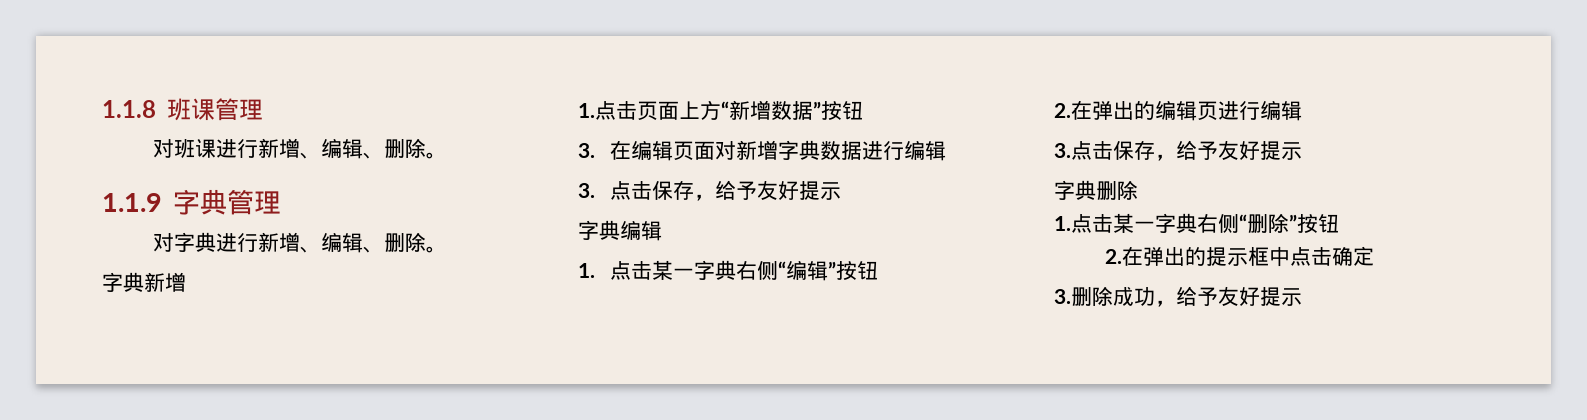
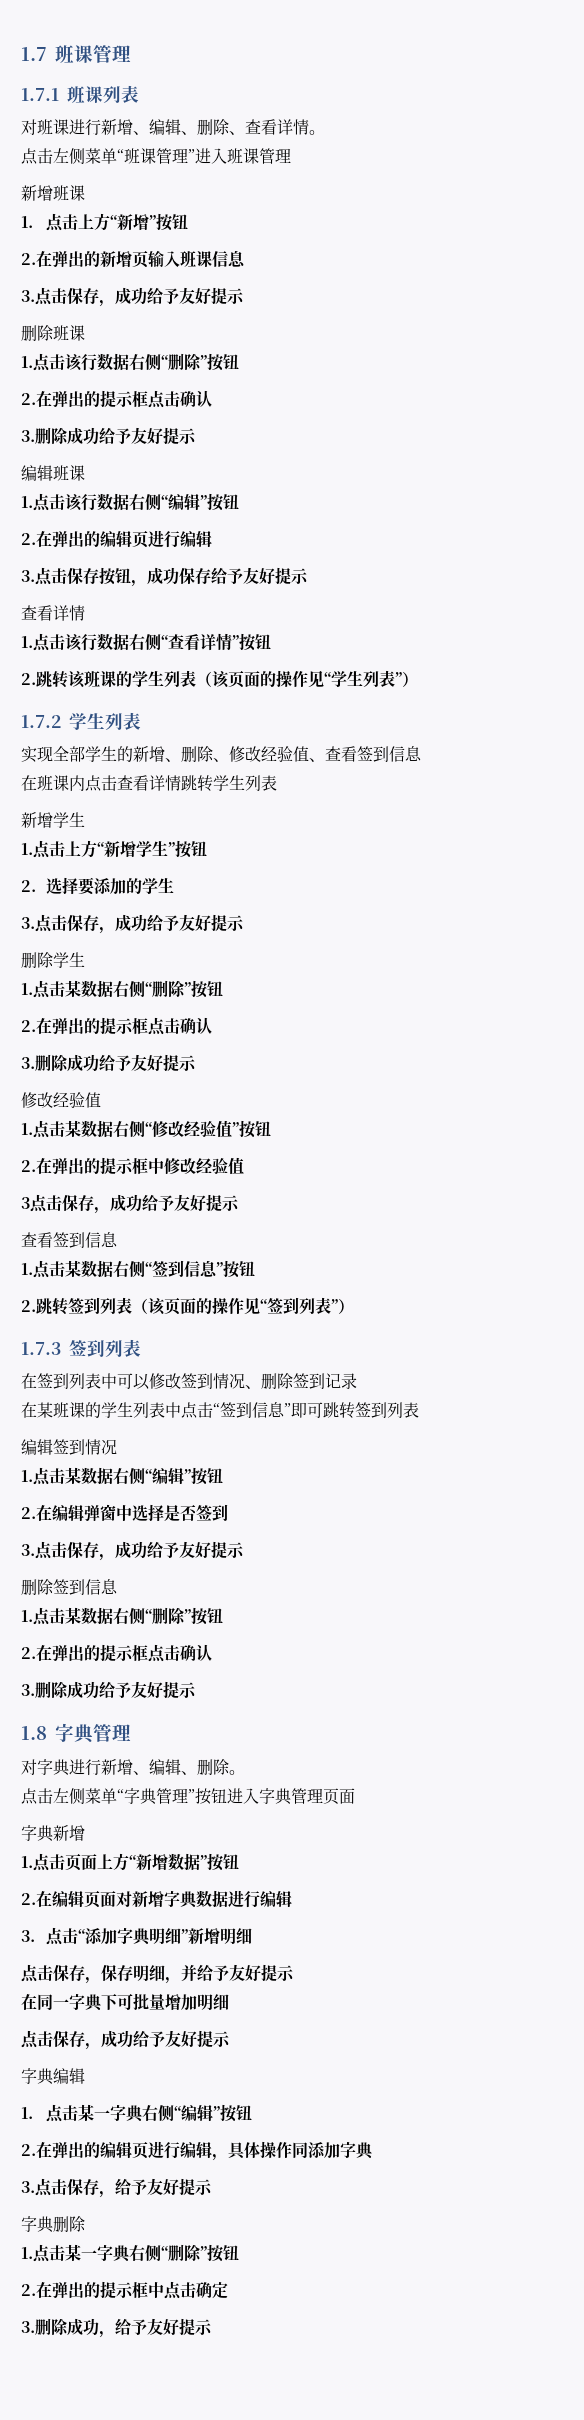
[102,98,263,121] 1.1.8班课管理 -> [21,45,131,63] [21,85,139,104] 1.7班课管理 // 1.7.1班课列表
[426,152,448,159] [102,193,162,212] 。 // 1.1.9 -> [229,119,325,135] [21,148,291,165] [21,185,85,201] [21,213,188,231] [21,250,245,268] [21,287,244,307] [21,325,85,341] [21,353,239,371] [21,390,212,408] [21,427,196,445] [21,465,85,481] [21,493,239,511] [21,530,212,548] [21,567,308,587] [21,605,85,621] [21,633,271,651] [21,670,418,688] [21,712,141,731] [21,746,422,763] [21,775,277,792] [21,812,85,828] [21,840,207,858] [21,877,174,895] [21,914,244,934] [21,952,85,968] [21,980,223,998] [21,1017,212,1035] [21,1054,196,1072] [21,1092,101,1108] [21,1120,271,1138] [21,1157,244,1175] [21,1194,239,1214] [21,1232,118,1248] [21,1260,255,1278] [21,1297,354,1315] [21,1339,141,1358] [21,1373,357,1390] [21,1402,419,1419] [21,1439,117,1455] [21,1467,223,1485] [21,1504,228,1522] [21,1541,244,1561] [21,1579,118,1595] [21,1607,223,1625] [21,1644,212,1662] [21,1681,196,1699] [21,1726,47,1740] 、查看详情。 // 点击左侧菜单“班课管理”进入班课管理 // 新增班课 // 1.点击上方“新增”按钮 // 2.在弹出的新增页输入班课信息 // 3.点击保存，成功给予友好提示 // 删除班课 // 1.点击该行数据右侧“删除”按钮 // 2.在弹出的提示框点击确认 // 3.删除成功给予友好提示 // 编辑班课 // 1.点击该行数据右侧“编辑”按钮 // 2.在弹出的编辑页进行编辑 // 3.点击保存按钮，成功保存给予友好提示 // 查看详情 // 1.点击该行数据右侧“查看详情”按钮 // 2.跳转该班课的学生列表（该页面的操作见“学生列表”） // 1.7.2学生列表 // 实现全部学生的新增、删除、修改经验值、查看签到信息 // 在班课内点击查看详情跳转学生列表 // 新增学生 // 1.点击上方“新增学生”按钮 // 2.选择要添加的学生 // 3.点击保存，成功给予友好提示 // 删除学生 // 1.点击某数据右侧“删除”按钮 // 2.在弹出的提示框点击确认 // 3.删除成功给予友好提示 // 修改经验值 // 1.点击某数据右侧“修改经验值”按钮 // 2.在弹出的提示框中修改经验值 // 3点击保存，成功给予友好提示 // 查看签到信息 // 1.点击某数据右侧“签到信息”按钮 // 2.跳转签到列表（该页面的操作见“签到列表”） // 1.7.3签到列表 // 在签到列表中可以修改签到情况、删除签到记录 // 在某班课的学生列表中点击“签到信息”即可跳转签到列表 // 编辑签到情况 // 1.点击某数据右侧“编辑”按钮 // 2.在编辑弹窗中选择是否签到 // 3.点击保存，成功给予友好提示 // 删除签到信息 // 1.点击某数据右侧“删除”按钮 // 2.在弹出的提示框点击确认 // 3.删除成功给予友好提示 // 1.8
(448, 249) none -> [21,1788,355,1805] // 点击左侧菜单“字典管理”按钮进入字典管理页面
[578,143,595,158] 3. -> [21,1893,36,1905] 2.
[651,180,715,201] 保存， -> [77,1928,252,1946] [21,1964,294,1984] [21,1993,229,2012] [21,2030,133,2050] “添加字典明细”新增明细 // 点击保存，保存明细，并给予友好提示 // 在同一字典下可批量增加明细 // 点击保存，成功
(1302, 111) none -> [212,2141,374,2161] ，具体操作同添加字典

